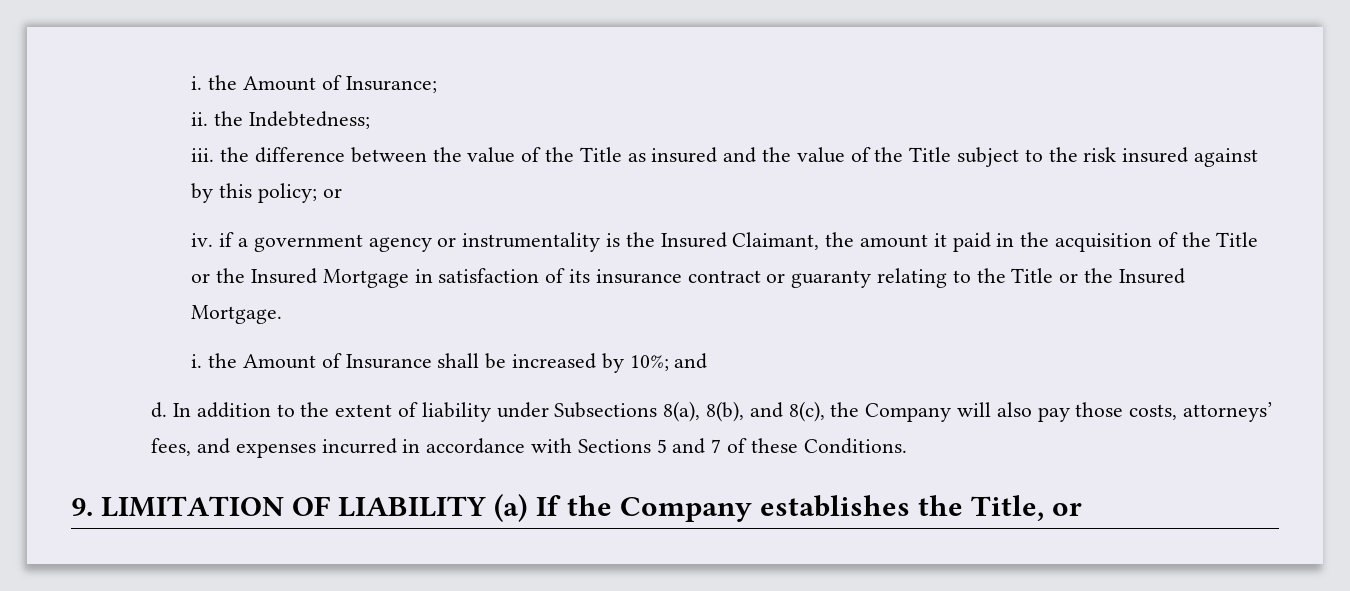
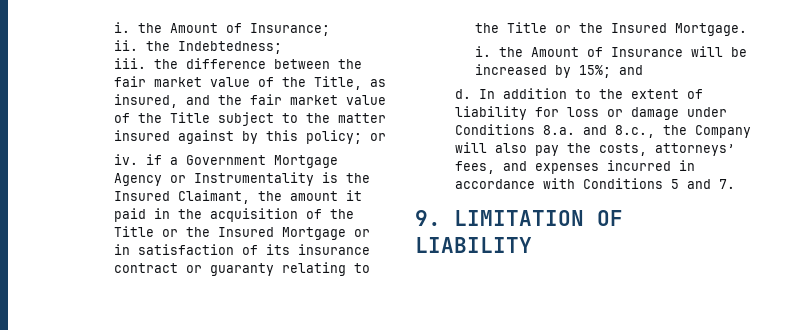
[467,147,791,163] value of the Title as insured and the -> [113,76,386,90] [113,94,338,108] fair market value of the Title, as insured, and the fair market
[1083,147,1117,162] risk -> [337,113,386,123] matter
[253,232,601,252] government agency or instrumentality -> [185,155,338,168] [113,172,314,186] Government Mortgage Agency or Instrumentality
(409, 278) none -> [353,229,370,237] or
[437,353,480,368] shall -> [690,46,723,57] will
[629,355,669,371] 10%; -> [578,65,611,78] 15%;
[496,401,825,422] under Subsections 8(a), 8(b), and 8(c), -> [534,107,727,120] [454,124,655,138] for loss or damage under Conditions 8.a. and 8.c.,
[1075,402,1124,417] those -> [566,143,591,153] the
[577,439,651,453] Sections -> [582,178,663,189] Conditions
[711,438,907,454] 7 of these Conditions. -> [718,179,735,189] 7.
[494,494,1083,522] (a) If the Company establishes the Title, or -> (532, 245) none

